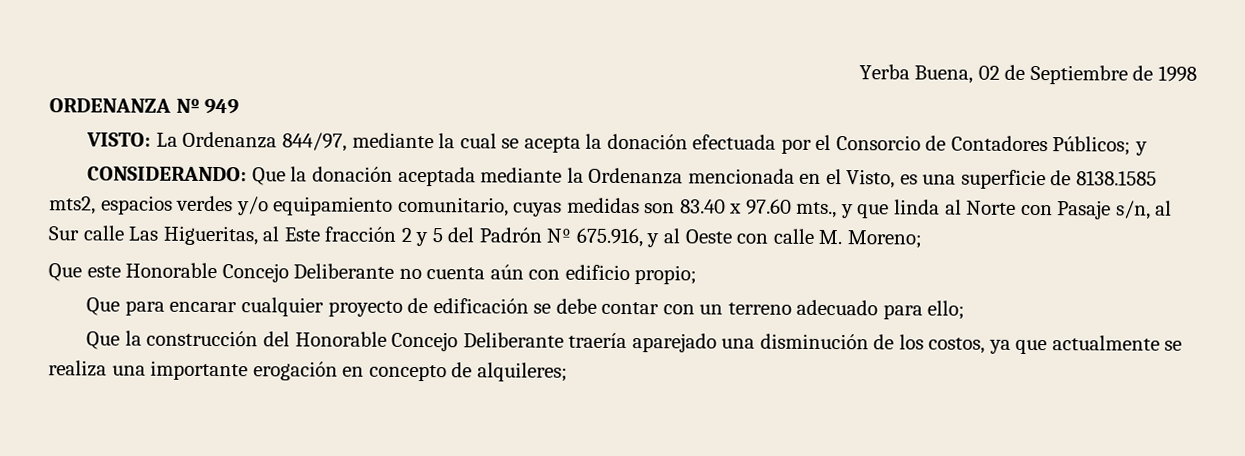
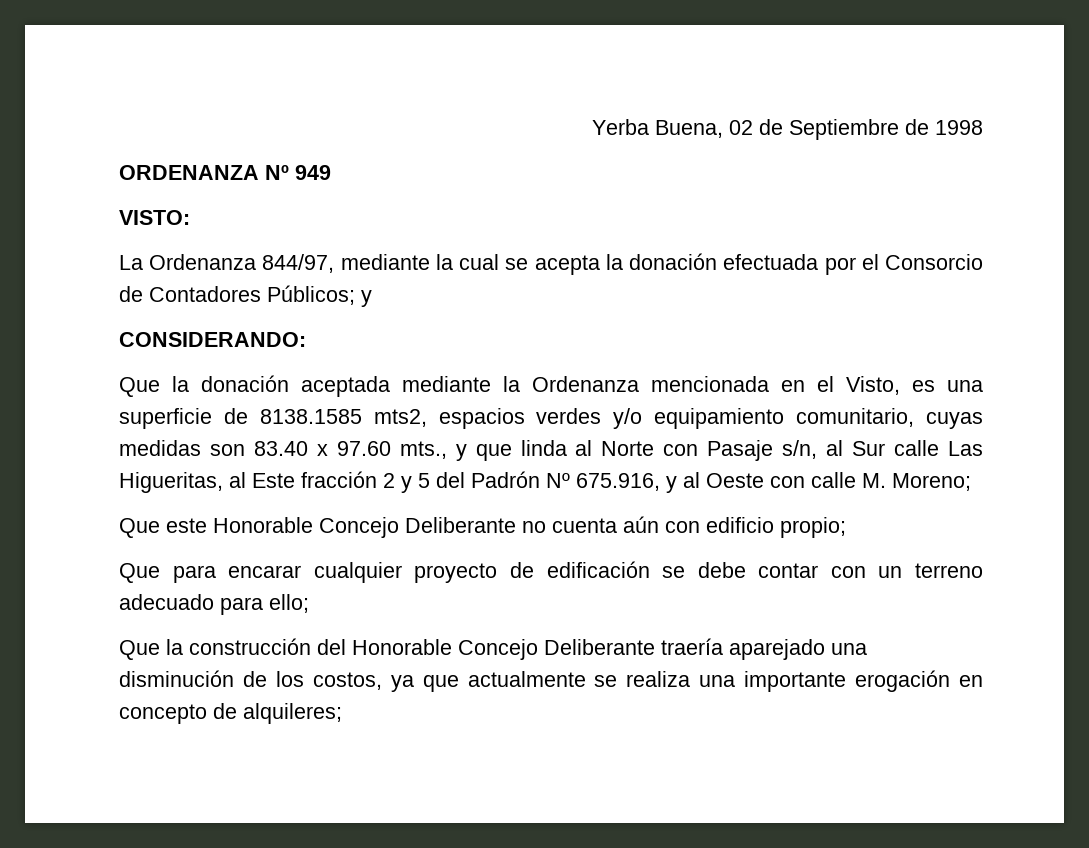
(152, 139) none -> (190, 217) //
(248, 174) none -> (306, 339) //

